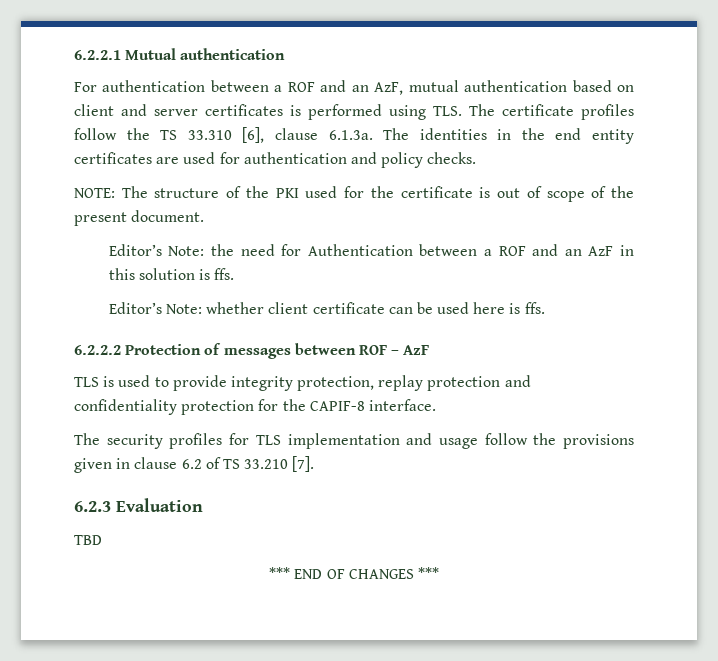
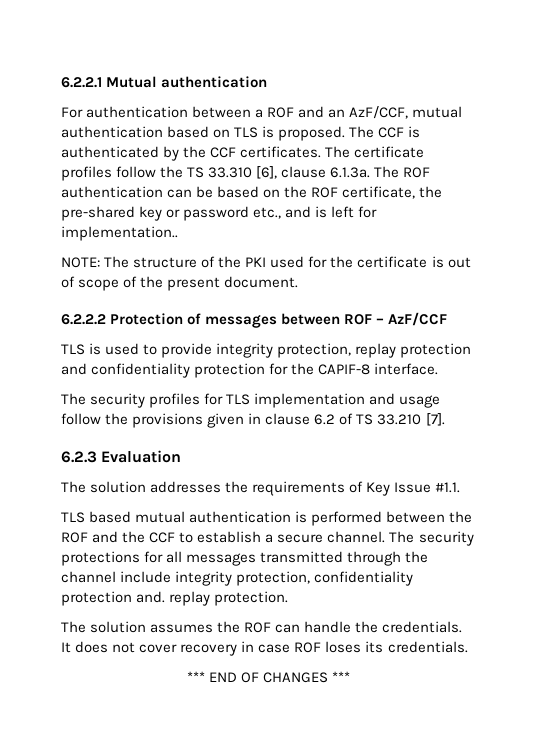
[374,82,404,95] AzF, -> [349,106,409,119] AzF/CCF,
[74,104,462,120] client and server certificates is performed using TLS. -> [234,126,421,141] [61,146,322,161] TLS is proposed. The CCF is authenticated by the CCF certificates.
[419,128,634,144] [74,152,477,168] identities in the end entity certificates are used for authentication and policy checks. -> [403,167,431,178] [61,186,443,199] [61,206,378,221] [61,226,178,241] ROF authentication can be based on the ROF certificate, the pre-shared key or password etc., and is left for implementation..
[108,244,634,256] [108,268,235,280] [108,302,545,314] // Editor’s Note: the need for Authentication between a ROF and an AzF in this solution is ffs. // Editor’s Note: whether client certificate can be used here is ffs. -> (299, 282) none
[403,345,430,355] AzF -> [388,312,448,326] AzF/CCF
[74,535,102,545] TBD -> [61,481,461,496] [61,511,473,526] [61,531,474,546] [61,551,429,566] [61,571,414,586] [61,591,289,606] [61,621,463,633] [61,641,468,656] The solution addresses the requirements of Key Issue #1.1. // TLS based mutual authentication is performed between the ROF and the CCF to establish a secure channel. The security protections for all messages transmitted through the channel include integrity protection, confidentiality protection and. replay protection. // The solution assumes the ROF can handle the credentials. It does not cover recovery in case ROF loses its credentials.

